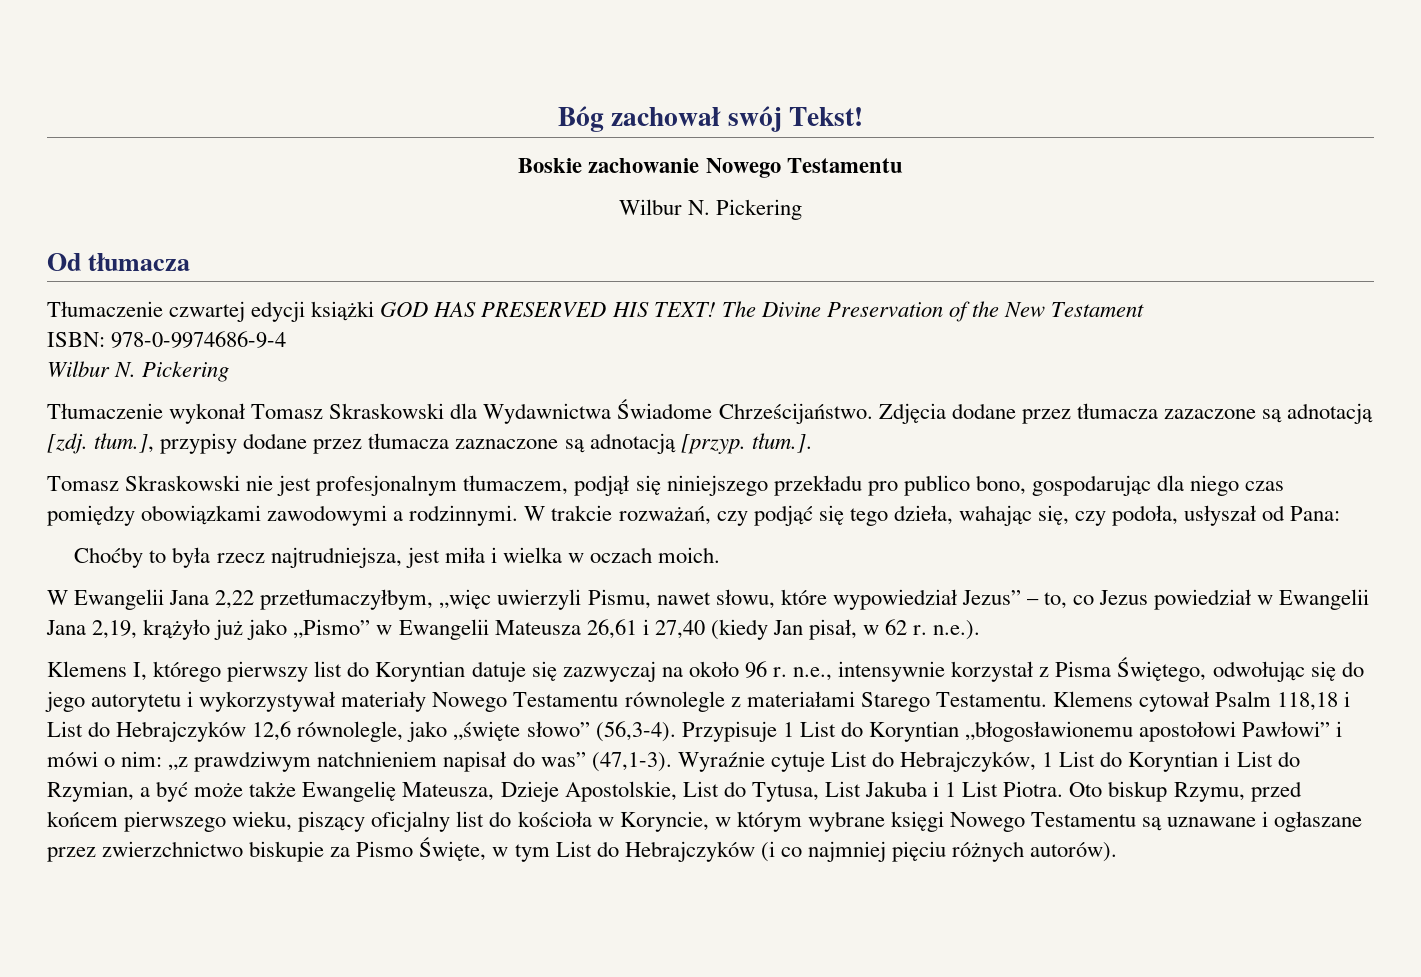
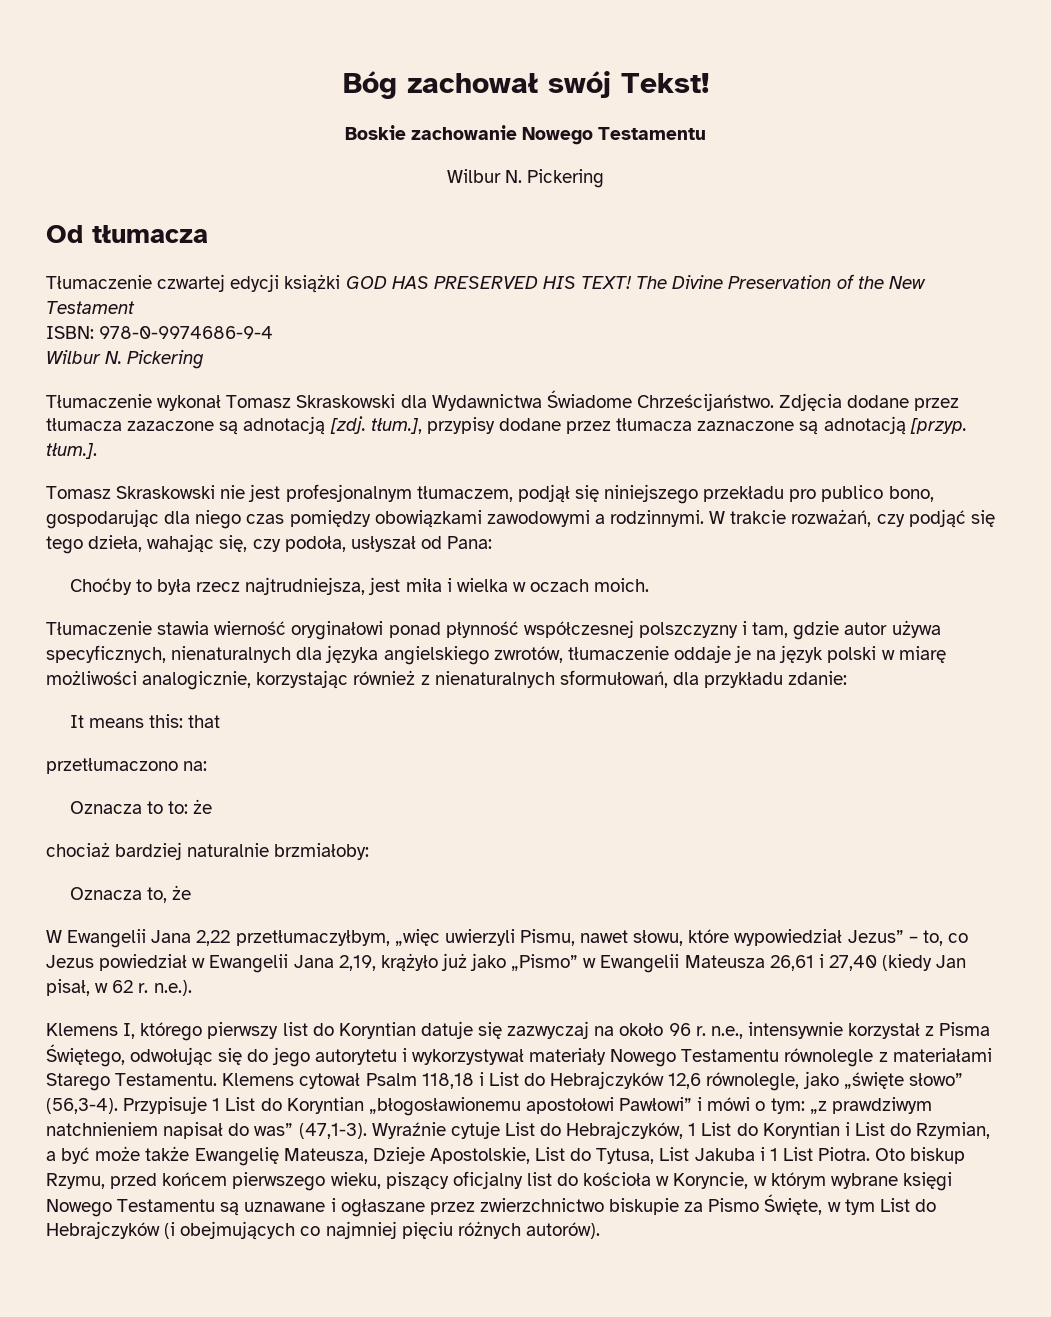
(721, 555) none -> [46,620,941,640] [46,645,946,665] [46,670,848,690] [69,714,221,728] [46,758,208,774] [69,799,213,814] [46,842,370,860] [69,885,192,903] // Tłumaczenie stawia wierność oryginałowi ponad płynność współczesnej polszczyzny i tam, gdzie autor używa specyficznych, nienaturalnych dla języka angielskiego zwrotów, tłumaczenie oddaje je na język polski w miarę możliwości analogicznie, korzystając również z nienaturalnych sformułowań, dla przykładu zdanie: // It means this: that // przetłumaczono na: // Oznacza to to: że // chociaż bardziej naturalnie brzmiałoby: // Oznacza to, że
[121,751,163,767] nim: -> [770,1098,805,1114] tym:
(775, 851) none -> [180,1221,296,1240] obejmujących

